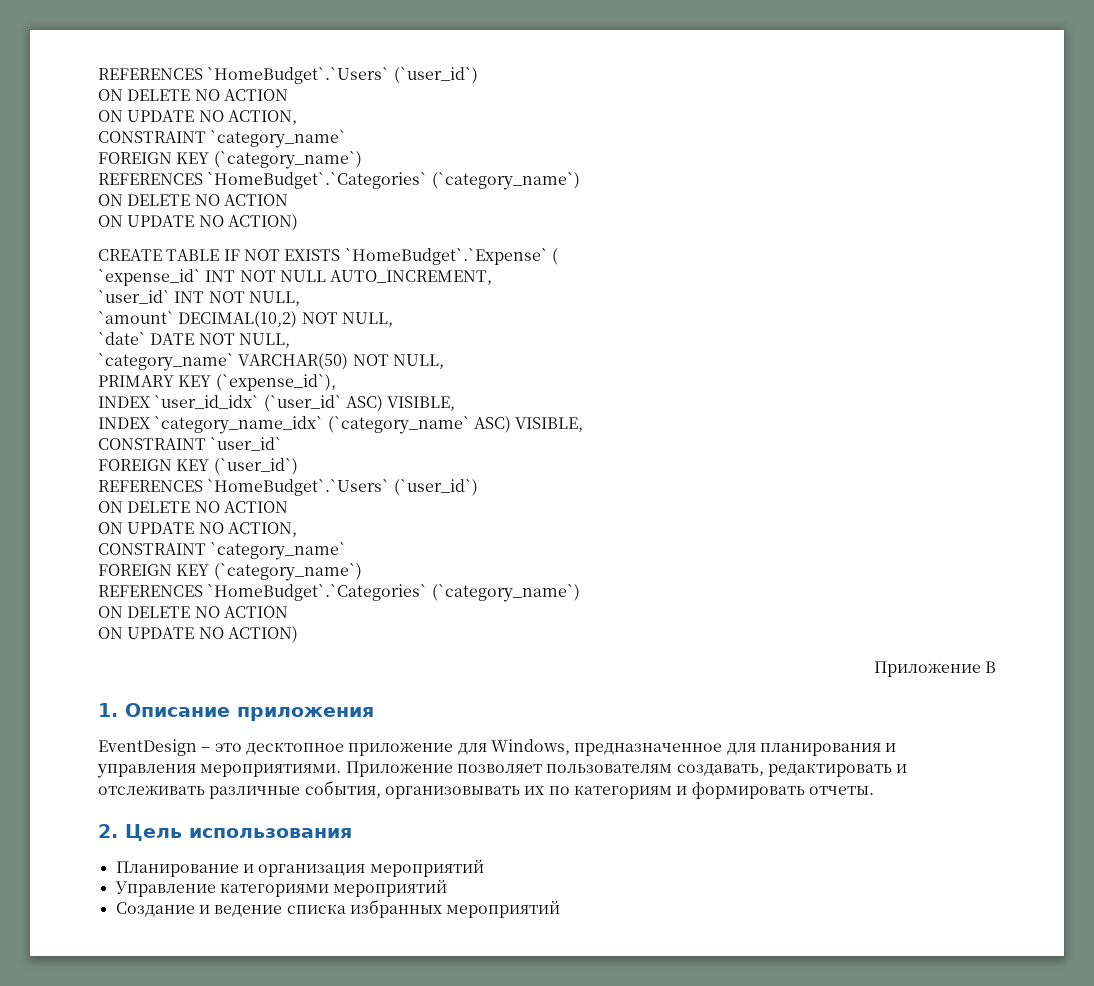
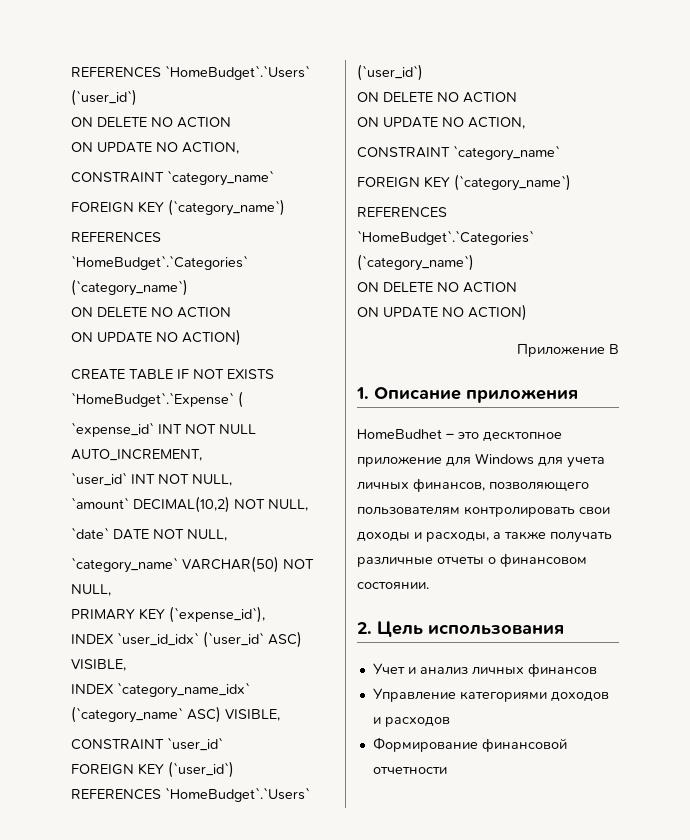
[98,739,197,756] EventDesign -> [357,429,442,439] HomeBudhet
[490,739,897,756] [97,761,908,778] [98,780,874,799] [98,824,352,841] [115,859,484,877] [114,879,448,897] [115,899,561,918] Windows, предназначенное для планирования и управления мероприятиями. Приложение позволяет пользователям создавать, редактировать и отслеживать различные события, организовывать их по категориям и формировать отчеты. // 2. Цель использования // Планирование и организация мероприятий // Управление категориями мероприятий // Создание и ведение списка избранных мероприятий -> [475,453,605,468] [356,478,589,492] [357,506,610,517] [357,531,612,543] [357,553,587,567] [357,582,429,590] [357,621,564,637] [372,663,597,677] [372,688,609,702] [372,717,450,727] [372,737,567,752] [372,767,447,774] Windows для учета личных финансов, позволяющего пользователям контролировать свои доходы и расходы, а также получать различные отчеты о финансовом состоянии. // 2. Цель использования // Учет и анализ личных финансов // Управление категориями доходов и расходов // Формирование финансовой отчетности

